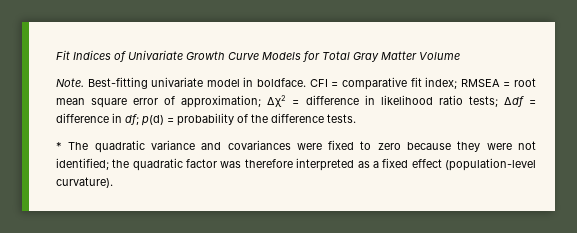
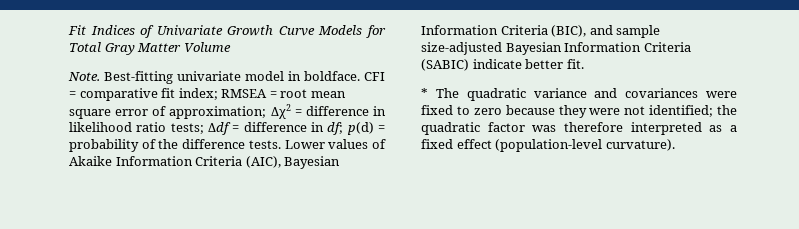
(356, 118) none -> [284,139,387,149] [69,156,341,169] [421,25,661,38] [421,42,691,55] [421,59,584,71] Lower values of Akaike Information Criteria (AIC), Bayesian Information Criteria (BIC), and sample size-adjusted Bayesian Information Criteria (SABIC) indicate better fit.

